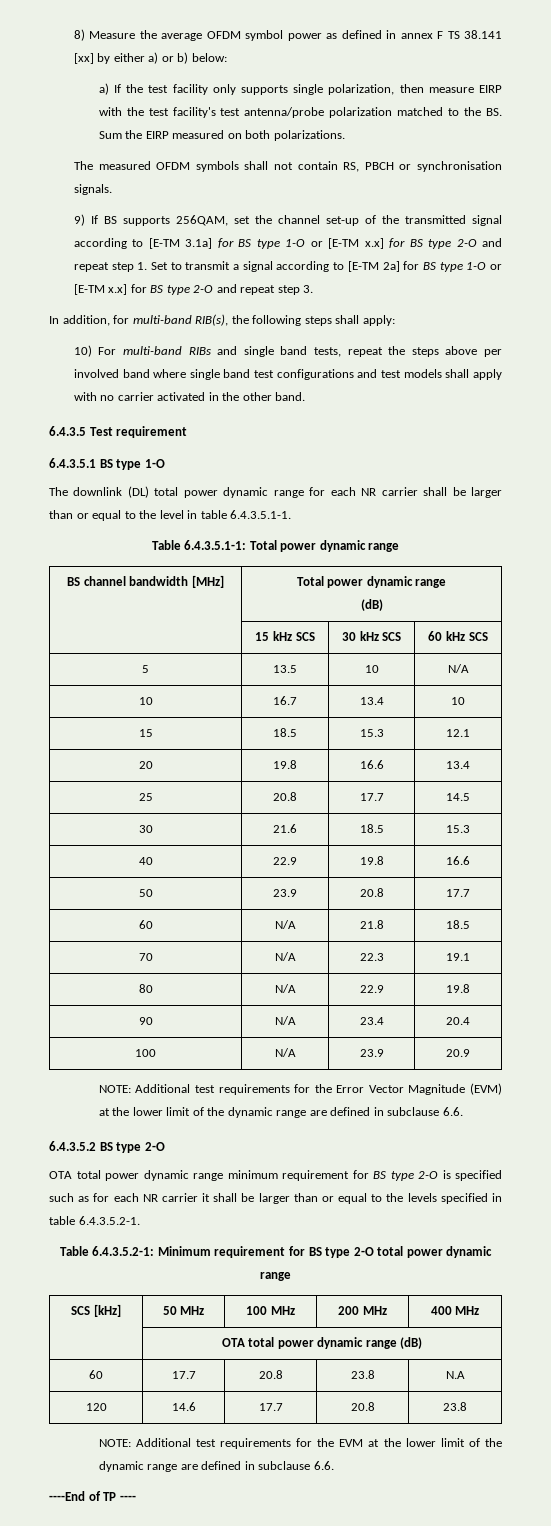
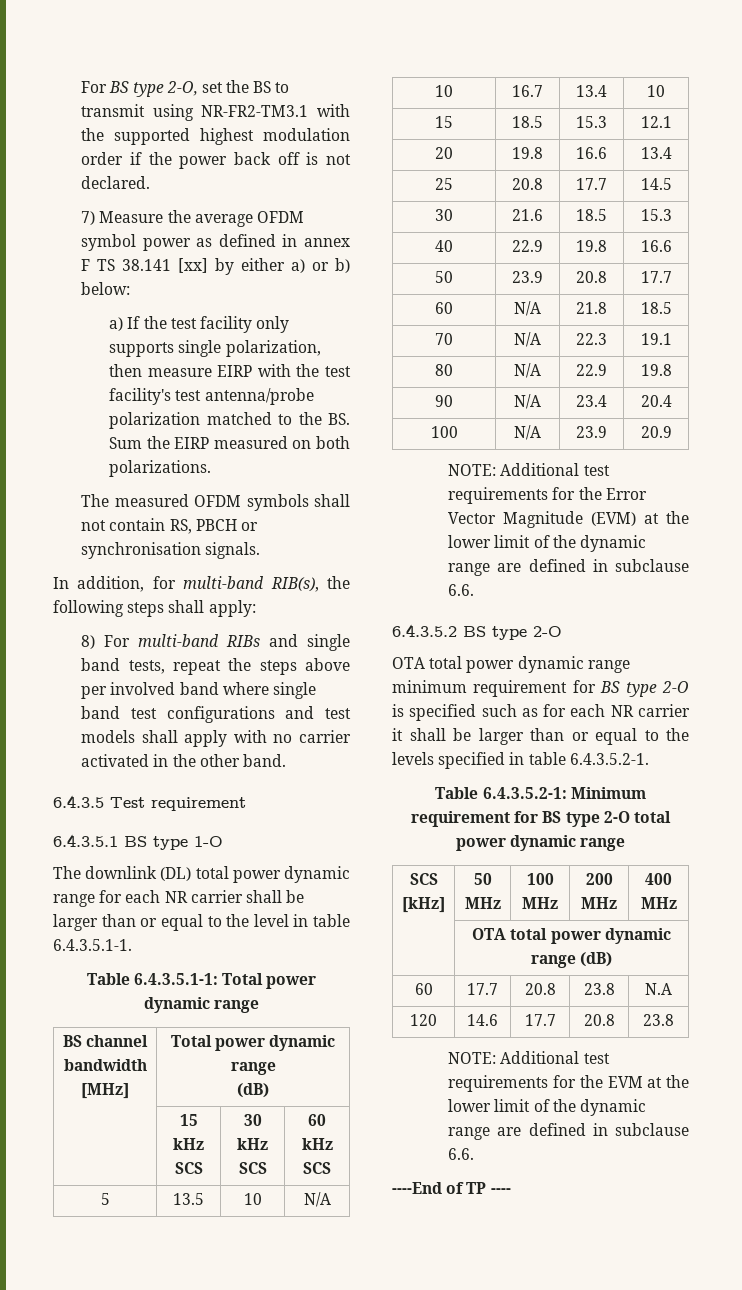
[73,29,85,41] 8) -> [81,80,290,97] [81,104,350,121] [81,128,350,145] [81,152,351,169] [81,176,151,189] [81,211,96,225] For BS type 2-O, set the BS to transmit using NR-FR2-TM3.1 with the supported highest modulation order if the power back off is not declared. // 7)
[73,214,503,226] [73,238,502,249] [73,261,503,272] [73,284,314,295] // 9) If BS supports 256QAM, set the channel set-up of the transmitted signal according to [E-TM 3.1a] for BS type 1-O or [E-TM x.x] for BS type 2-O and repeat step 1. Set to transmit a signal according to [E-TM 2a] for BS type 1-O or [E-TM x.x] for BS type 2-O and repeat step 3. -> (261, 550) none
[73,345,92,357] 10) -> [81,635,96,649] 8)

